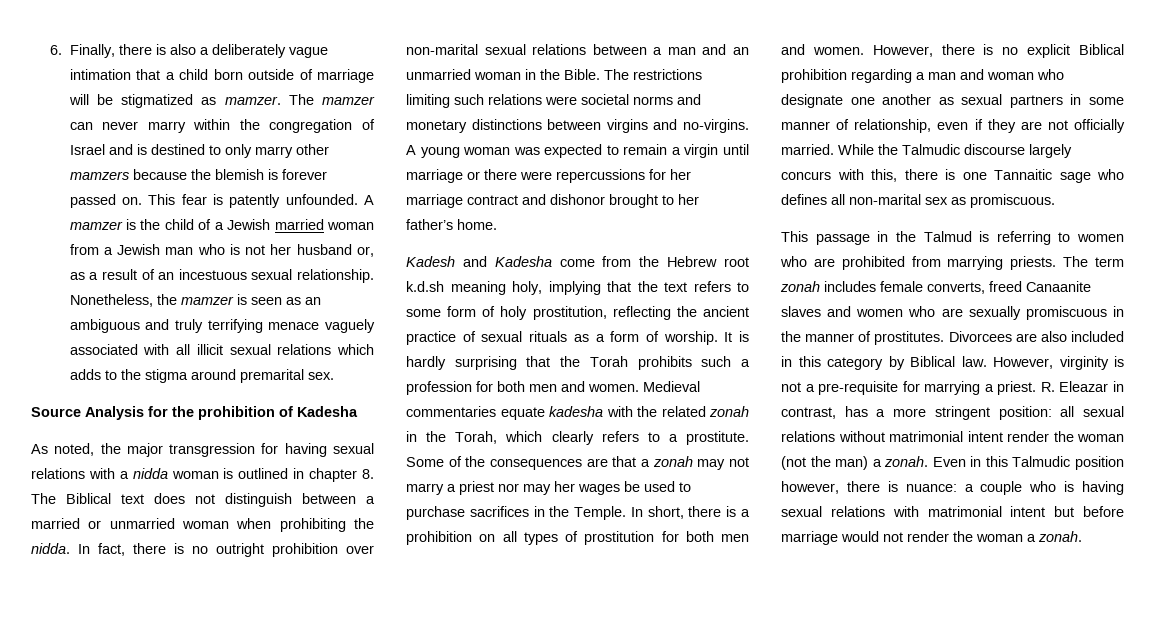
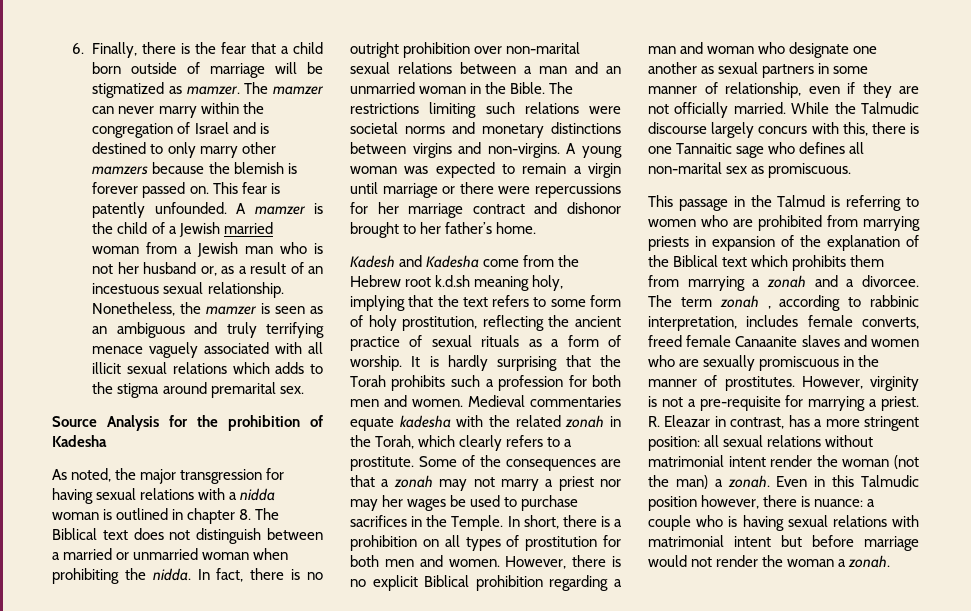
[169,44,328,58] [69,69,131,80] also a deliberately vague intimation -> [195,42,247,54] the fear
[683,119,749,133] no-virgins. -> [487,143,560,158] non-virgins.
[1010,256,1124,270] [780,281,820,292] priests. The term zonah -> [648,235,919,251] [648,255,885,271] [648,275,919,291] [648,295,919,311] [648,316,737,331] priests in expansion of the explanation of the Biblical text which prohibits them from marrying a zonah and a divorcee. The term zonah , according to rabbinic interpretation,
(1022, 286) none -> [686,335,732,347] female
[948,331,1124,342] [781,356,987,370] Divorcees are also included in this category by Biblical law. -> (795, 383) none

